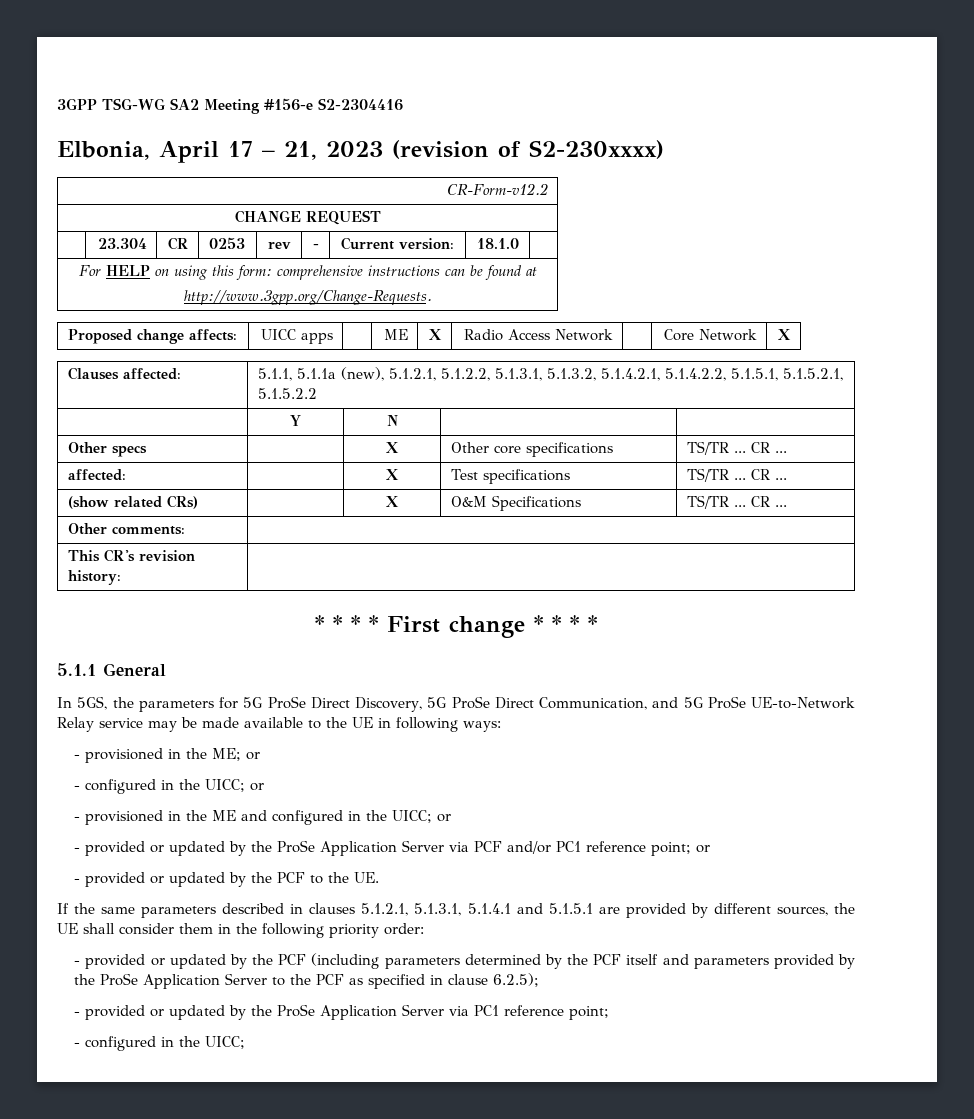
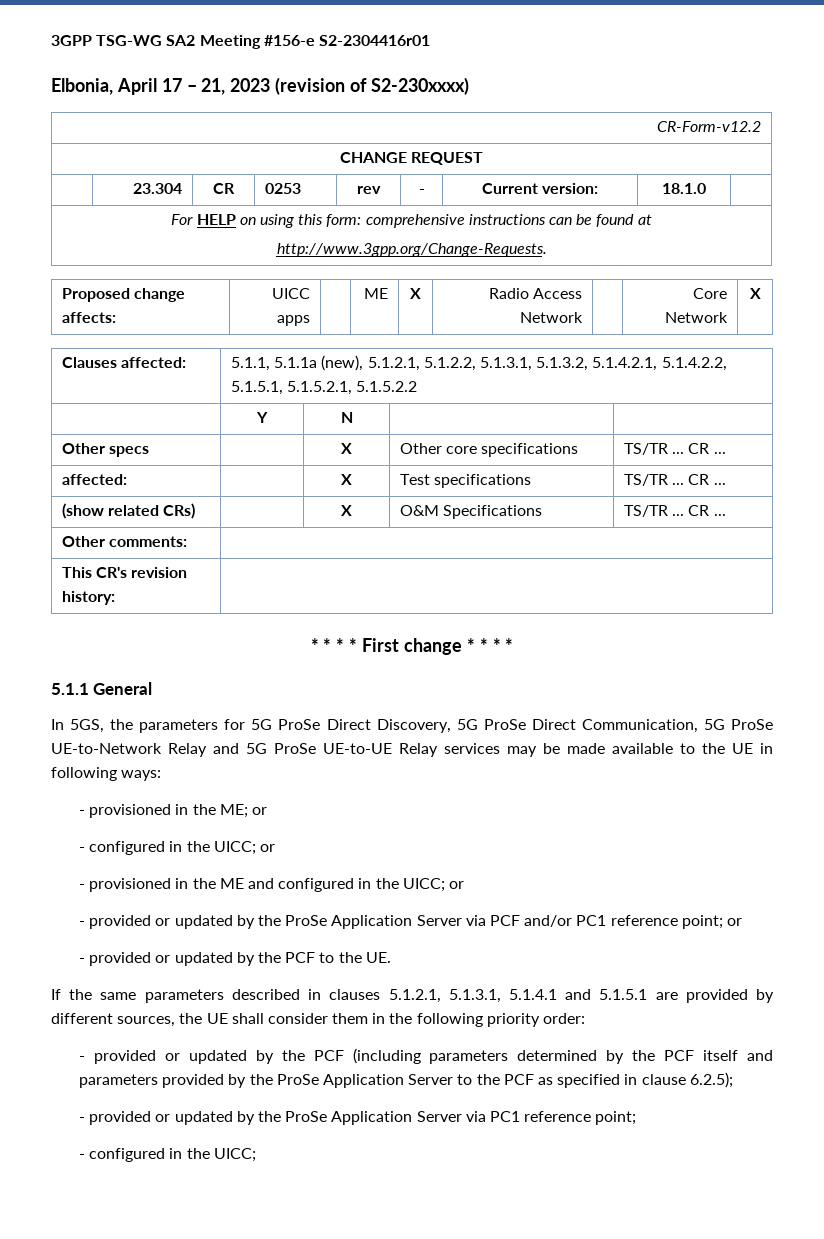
[318,98,403,111] S2-2304416 -> [318,35,430,46] S2-2304416r01
[652,697,679,708] and -> (698, 726) none
[99,718,143,728] service -> [213,743,500,757] and 5G ProSe UE-to-UE Relay services

